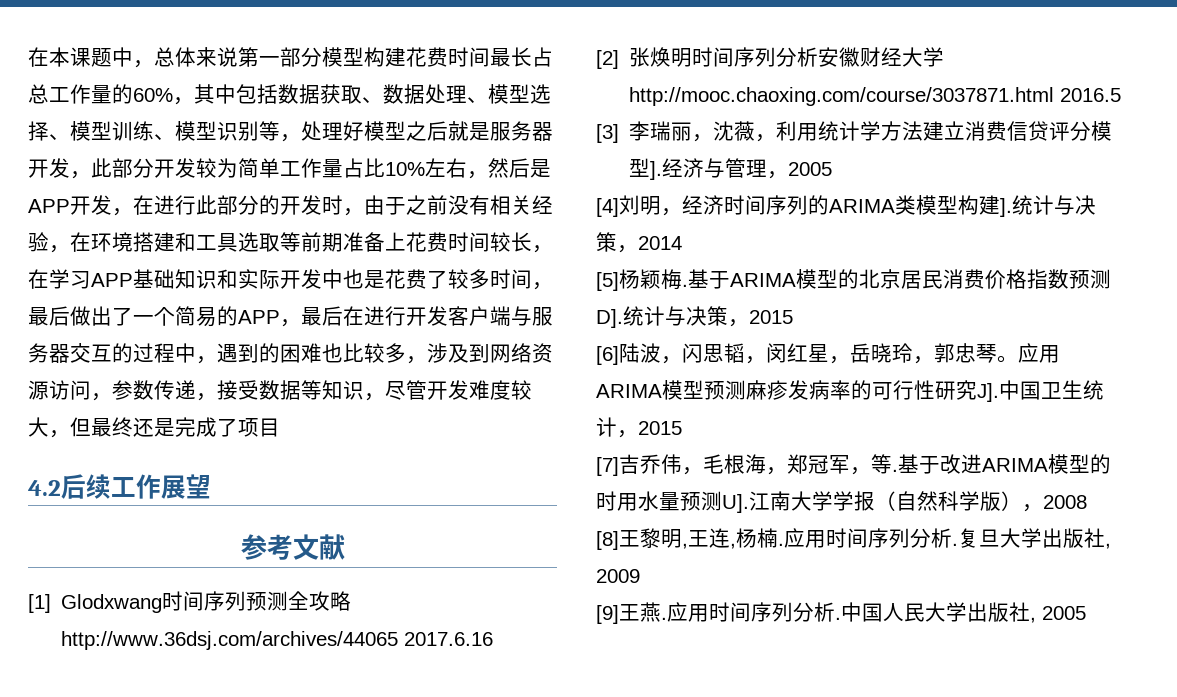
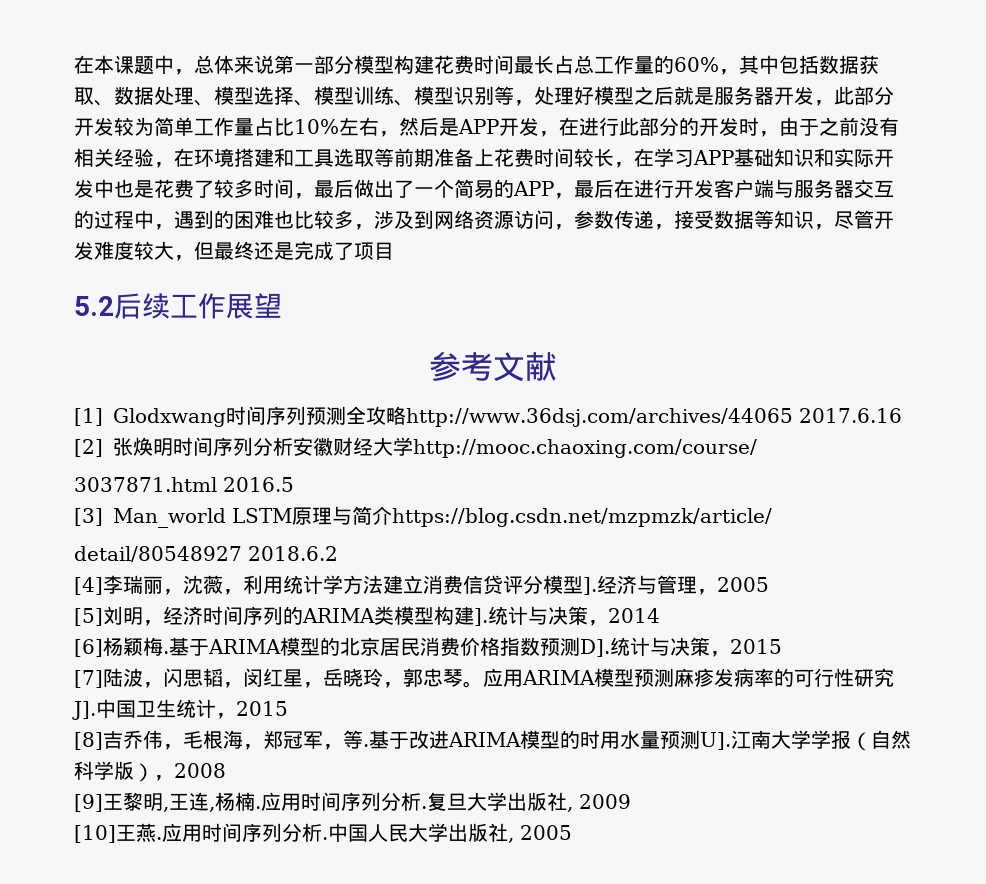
[28,480,61,496] 4.2 -> [74,296,114,316] 5.2
[629,87,1055,106] http://mooc.chaoxing.com/course/3037871.html -> [413,439,757,458] [74,477,217,492] http://mooc.chaoxing.com/course/ // 3037871.html
(619, 133) none -> [113,506,772,528] [74,546,338,562] [74,577,103,595] Man_world LSTM原理与简介https://blog.csdn.net/mzpmzk/article/ // detail/80548927 2018.6.2 // [4]
[596,198,619,217] [4] -> [74,608,103,626] [5]
[596,272,619,291] [5] -> [74,639,103,657] [6]
[596,346,619,365] [6] -> [74,670,103,688] [7]
[596,457,619,476] [7] -> [74,732,103,750] [8]
[596,531,619,550] [8] -> [74,794,103,812] [9]
[596,605,619,624] [9] -> [74,825,116,843] [10]

